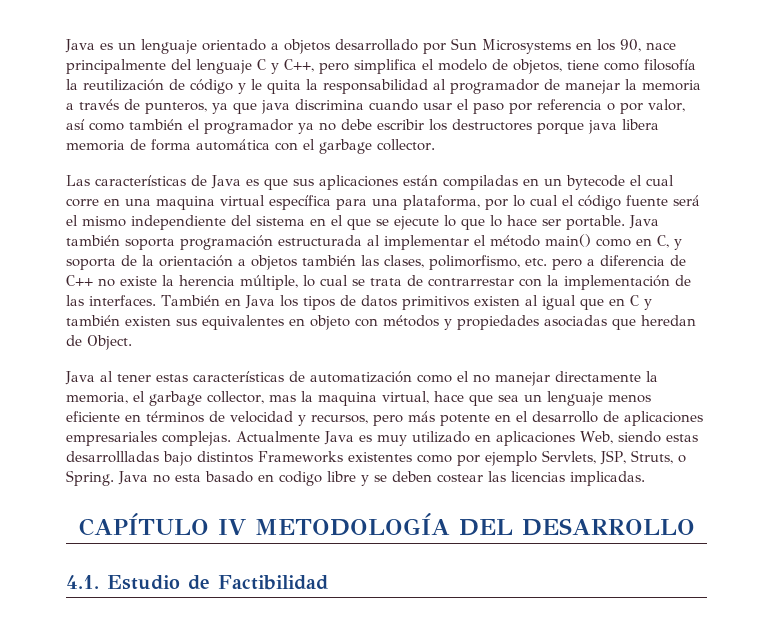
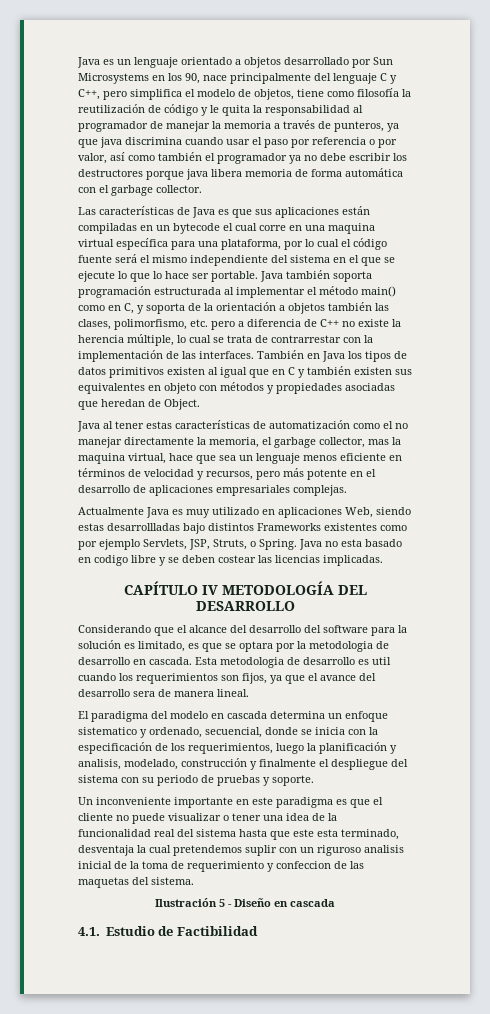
(231, 438) none -> (347, 490) //
(695, 527) none -> [78,625,407,636] [78,640,389,652] [78,657,391,668] [78,673,376,684] [78,689,249,697] [78,711,388,722] [78,727,378,738] [78,742,397,754] [78,758,408,770] [78,775,314,786] [78,797,383,808] [78,813,337,824] [78,829,399,840] [78,845,404,856] [78,861,364,872] [78,877,194,888] [155,898,335,907] // Considerando que el alcance del desarrollo del software para la solución es limitado, es que se optara por la metodologia de desarrollo en cascada. Esta metodologia de desarrollo es util cuando los requerimientos son fijos, ya que el avance del desarrollo sera de manera lineal. // El paradigma del modelo en cascada determina un enfoque sistematico y ordenado, secuencial, donde se inicia con la especificación de los requerimientos, luego la planificación y analisis, modelado, construcción y finalmente el despliegue del sistema con su periodo de pruebas y soporte. // Un inconveniente importante en este paradigma es que el cliente no puede visualizar o tener una idea de la funcionalidad real del sistema hasta que este esta terminado, desventaja la cual pretendemos suplir con un riguroso analisis inicial de la toma de requerimiento y confeccion de las maquetas del sistema. // Ilustración 5 - Diseño en cascada

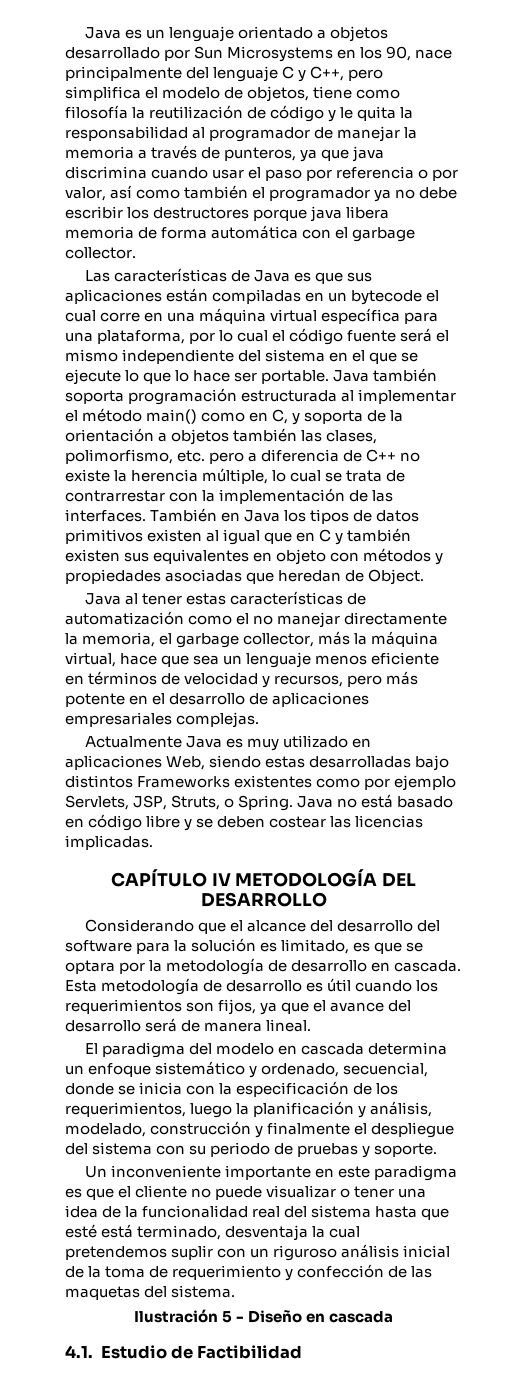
[328,223,375,234] maquina -> [199,308,267,324] máquina
[368,437,401,445] [78,453,125,464] mas la maquina -> [318,631,439,647] más la máquina
[107,523,180,531] desarrollladas -> [309,756,412,768] desarrolladas
[341,539,362,547] esta -> [361,794,394,808] está
[94,555,128,566] codigo -> [88,814,143,831] código
[309,641,373,652] metodologia -> [166,958,265,975] metodología
[220,657,284,668] metodologia -> [101,978,200,995] metodología
[372,657,391,665] util -> [327,978,352,992] útil
[133,691,155,697] sera -> [145,1018,178,1032] será
[78,727,137,735] sistematico -> [155,1061,246,1075] sistemático
[78,759,121,770] analisis, -> [370,1101,433,1117] análisis,
[293,829,338,837] este esta -> [65,1224,134,1238] esté está
[364,845,404,853] analisis -> [341,1244,400,1258] análisis
[276,861,331,869] confeccion -> [297,1264,385,1278] confección

